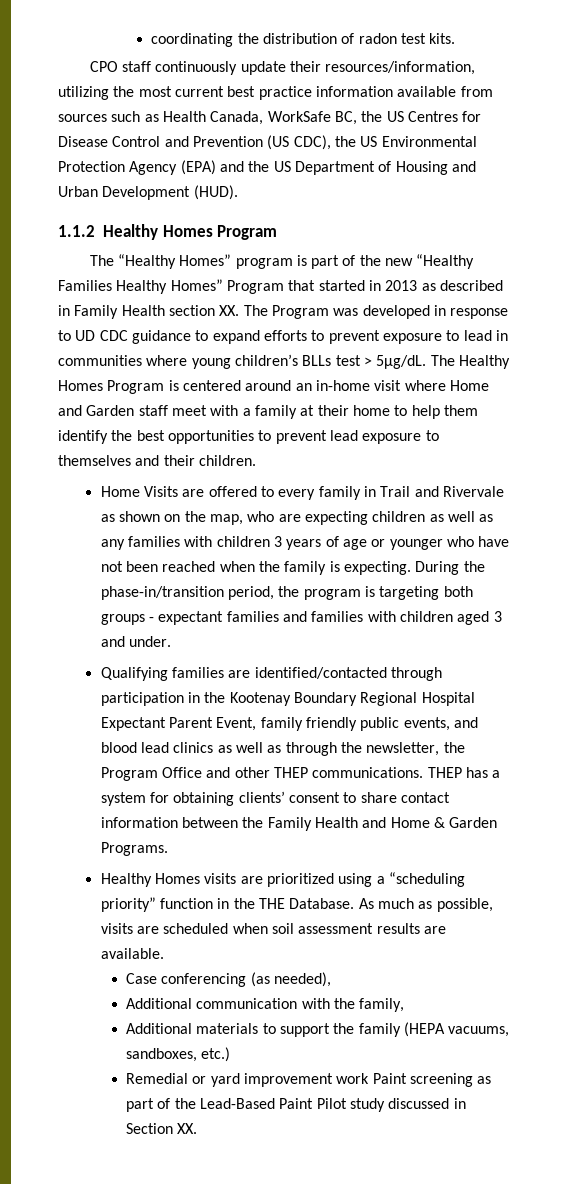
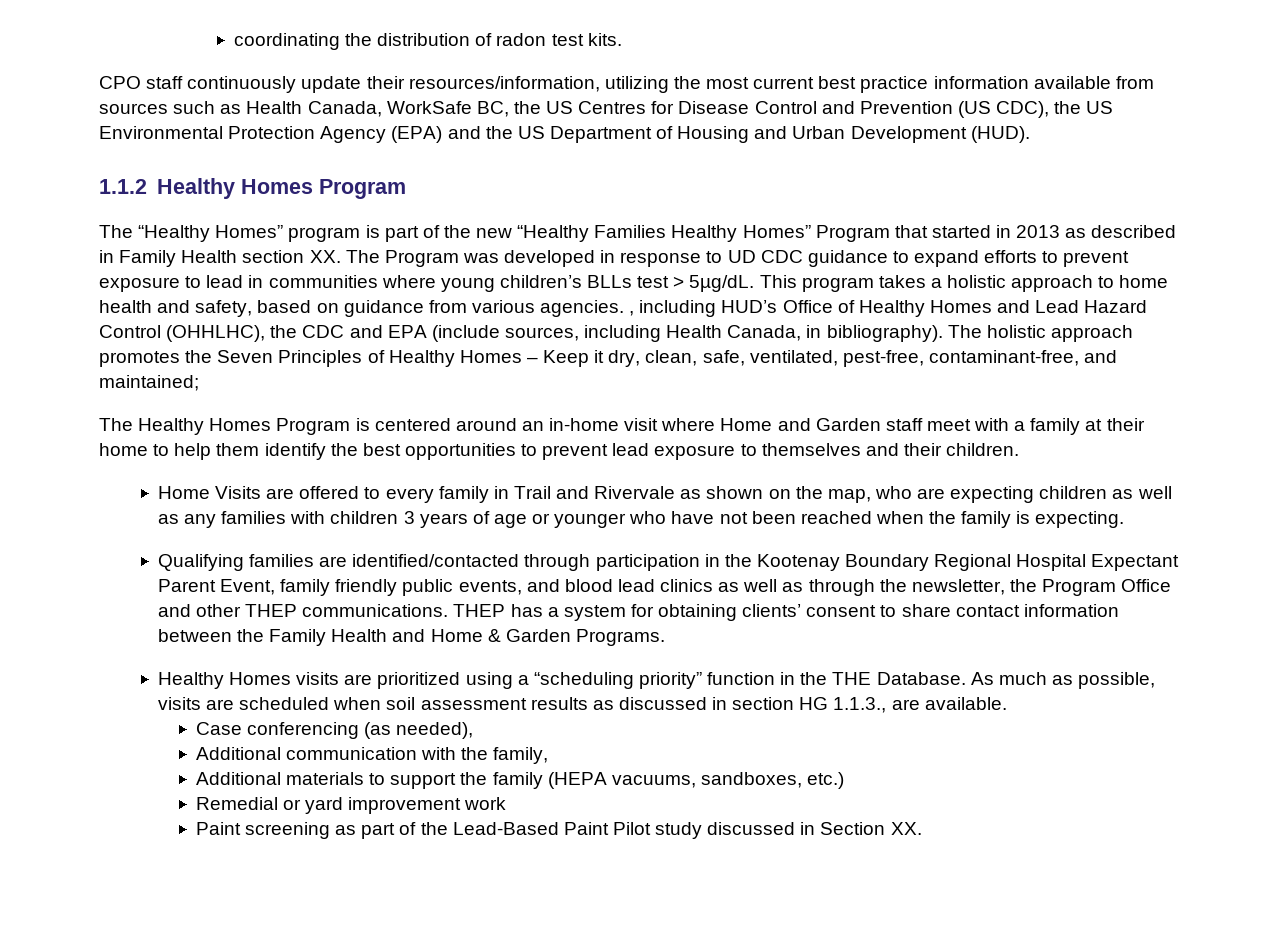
(427, 362) none -> [759,275,1169,292] [99,300,1148,317] [99,325,1133,342] [99,350,1118,367] [99,375,199,391] This program takes a holistic approach to home health and safety, based on guidance from various agencies. , including HUD’s Office of Healthy Homes and Lead Hazard Control (OHHLHC), the CDC and EPA (include sources, including Health Canada, in bibliography). The holistic approach promotes the Seven Principles of Healthy Homes – Keep it dry, clean, safe, ventilated, pest-free, contaminant-free, and maintained; //
[415,561,485,575] [100,586,473,600] [100,611,502,625] [100,636,172,647] During the phase-in/transition period, the program is targeting both groups - expectant families and families with children aged 3 and under. -> (1125, 519) none
(420, 928) none -> [592,697,887,713] as discussed in section HG 1.1.3.,
(370, 1078) none -> (507, 803) //

